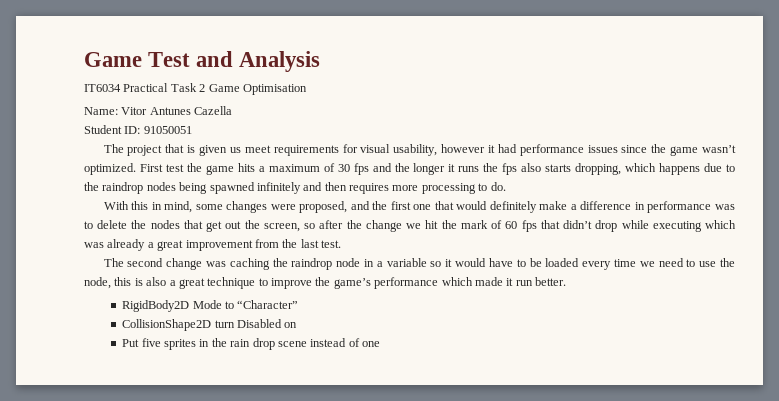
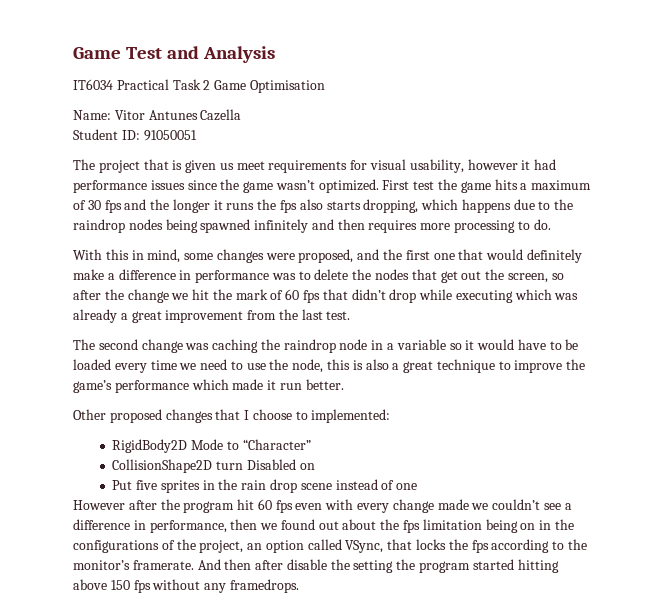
(566, 281) none -> [73,409,391,423] // Other proposed changes that I choose to implemented:
(381, 344) none -> [73,499,572,513] [73,519,574,533] [73,539,587,553] [73,559,559,573] [73,579,299,593] // However after the program hit 60 fps even with every change made we couldn’t see a difference in performance, then we found out about the fps limitation being on in the configurations of the project, an option called VSync, that locks the fps according to the monitor’s framerate. And then after disable the setting the program started hitting above 150 fps without any framedrops.

